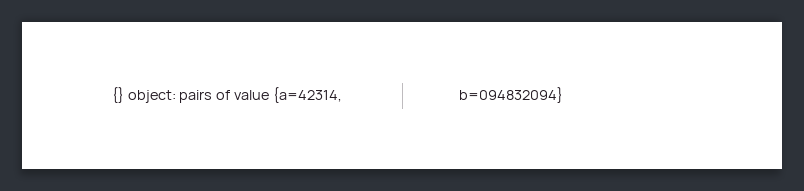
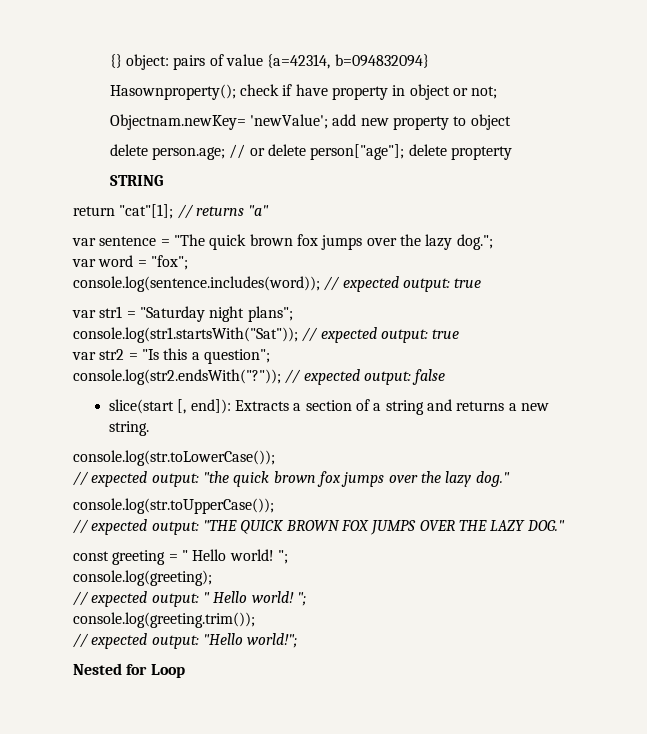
(563, 95) none -> [109,84,498,100] [109,114,511,130] [109,144,513,160] [109,175,163,186] [73,204,270,219] [72,234,493,250] [72,255,188,270] [73,276,482,292] [72,306,293,322] [73,327,460,343] [72,348,270,364] [73,369,446,385] [109,399,549,415] [109,421,150,436] [73,450,275,466] [73,471,510,487] [73,498,274,514] [73,519,565,535] [73,549,288,565] [73,570,212,586] [73,591,306,607] [73,612,255,628] [73,633,298,649] [73,663,185,678] // Hasownproperty(); check if have property in object or not; // Objectnam.newKey= 'newValue'; add new property to object // delete person.age; // or delete person["age"]; delete propterty // STRING // return "cat"[1]; // returns "a" // var sentence = "The quick brown fox jumps over the lazy dog."; // var word = "fox"; // console.log(sentence.includes(word)); // expected output: true // var str1 = "Saturday night plans"; // console.log(str1.startsWith("Sat")); // expected output: true // var str2 = "Is this a question"; // console.log(str2.endsWith("?")); // expected output: false // slice(start [, end]): Extracts a section of a string and returns a new string. // console.log(str.toLowerCase()); // // expected output: "the quick brown fox jumps over the lazy dog." // console.log(str.toUpperCase()); // // expected output: "THE QUICK BROWN FOX JUMPS OVER THE LAZY DOG." // const greeting = " Hello world! "; // console.log(greeting); // // expected output: " Hello world! "; // console.log(greeting.trim()); // // expected output: "Hello world!"; // Nested for Loop

